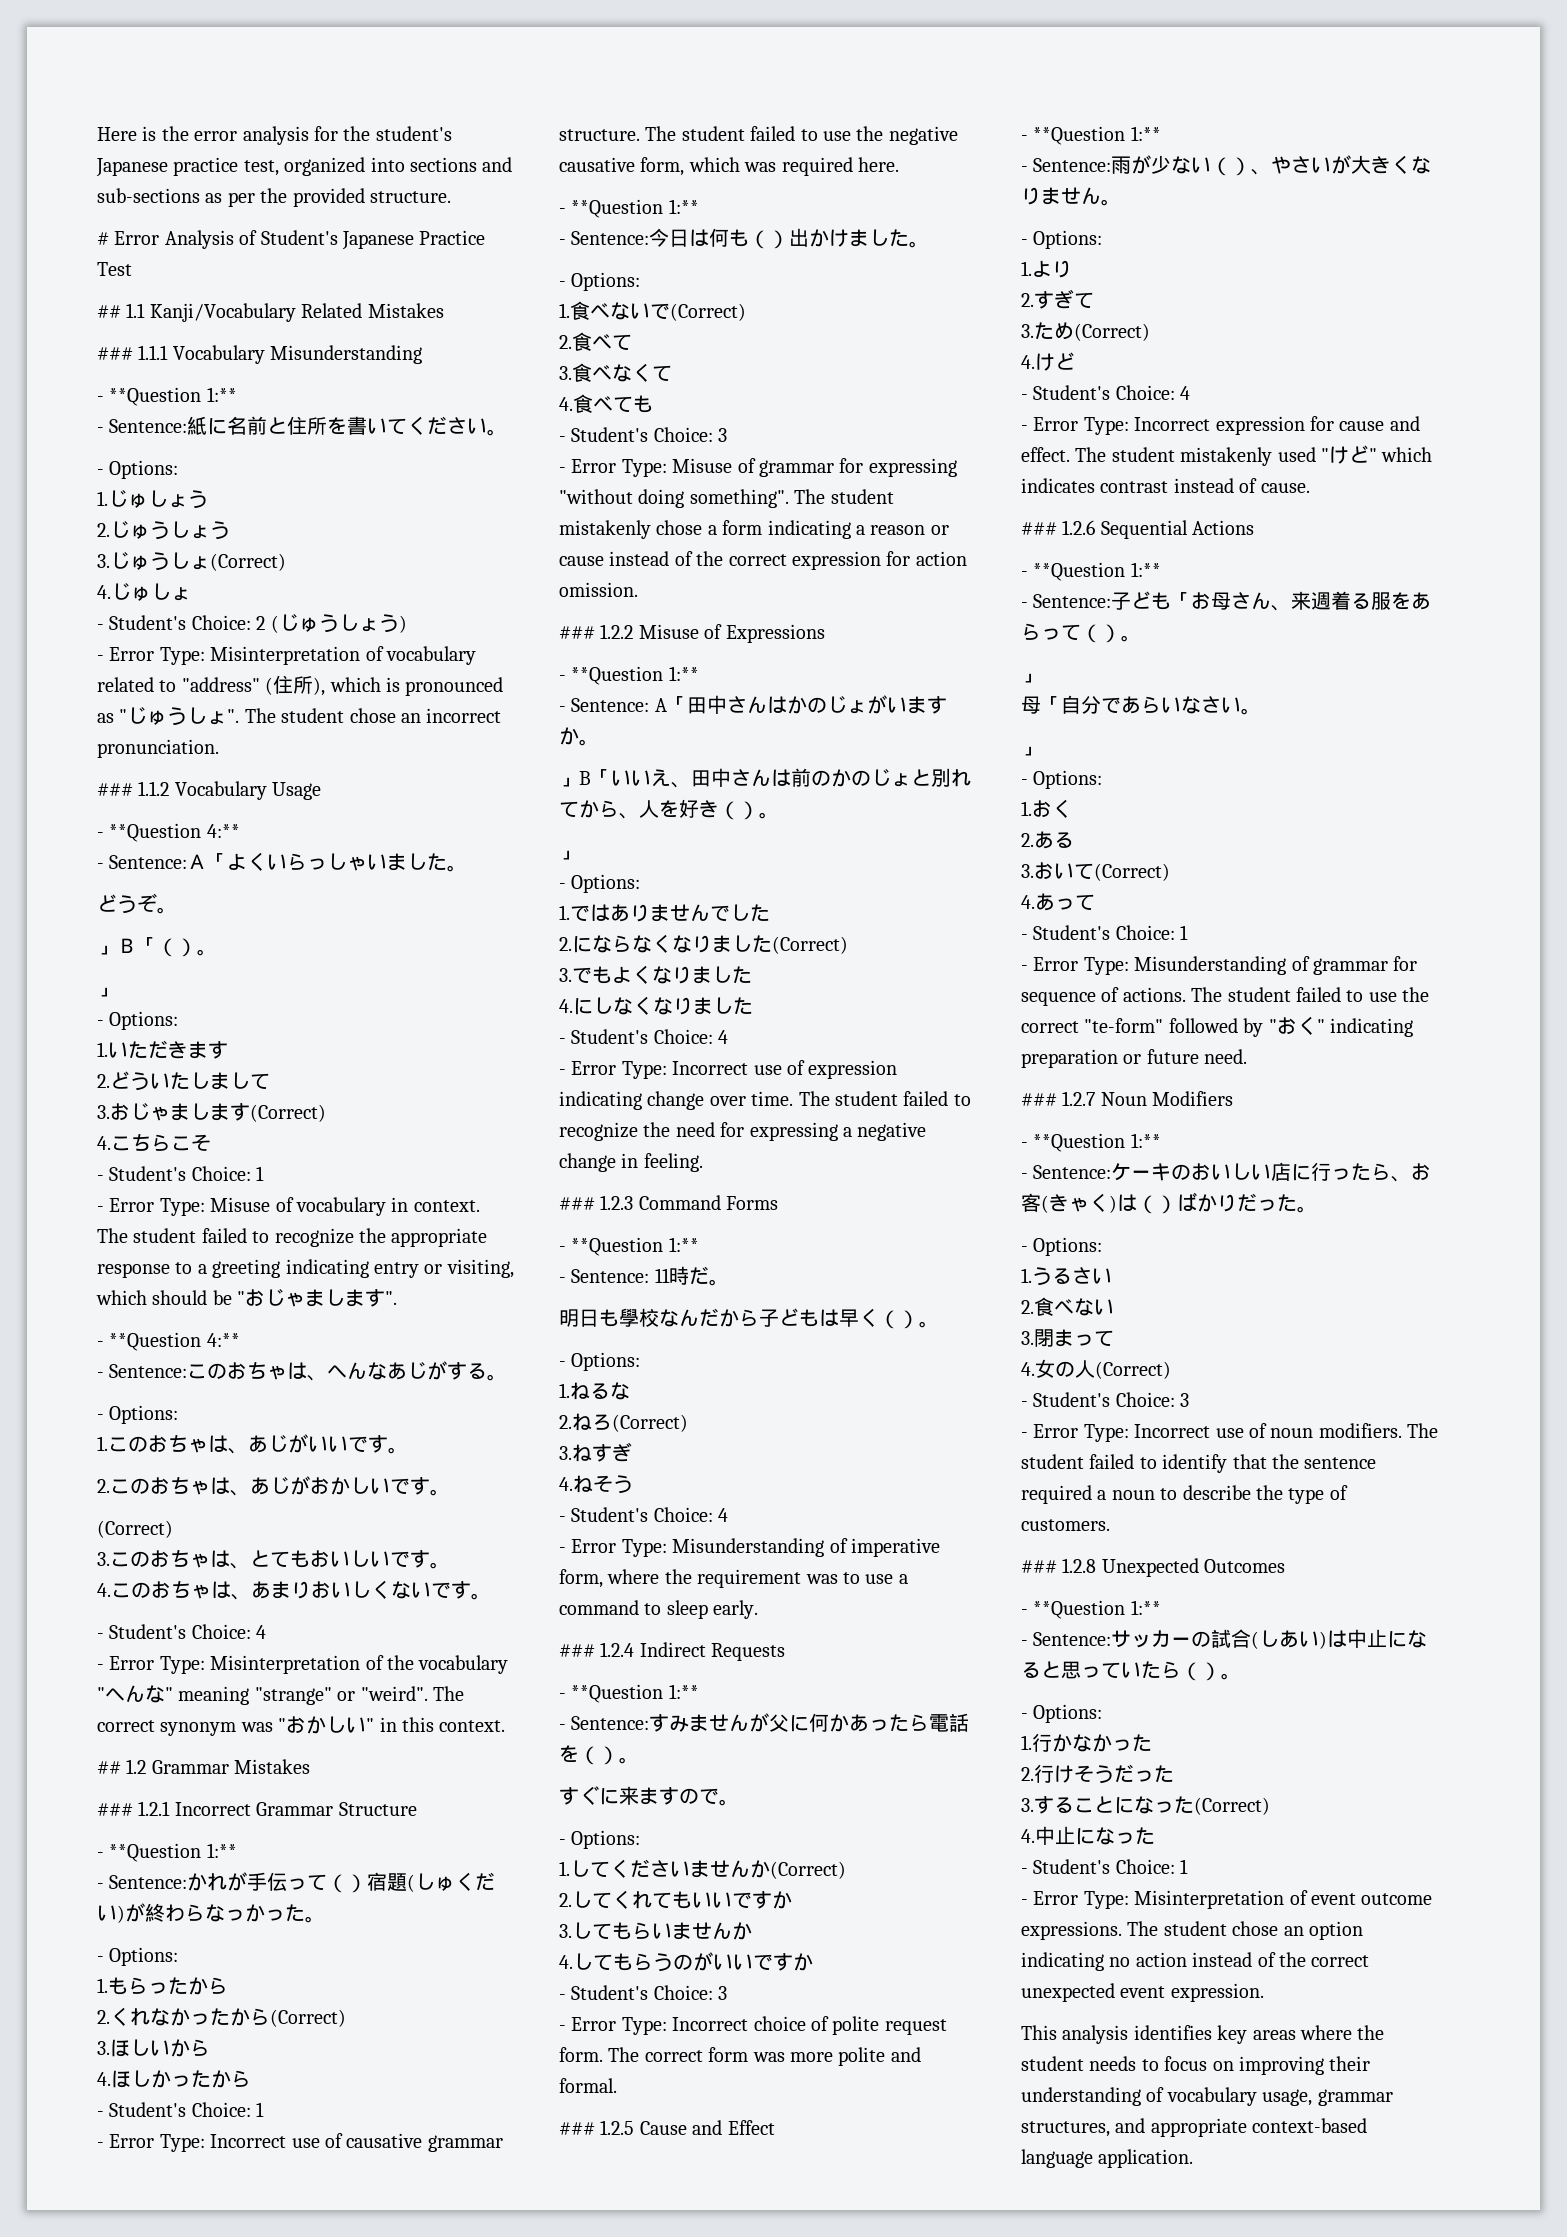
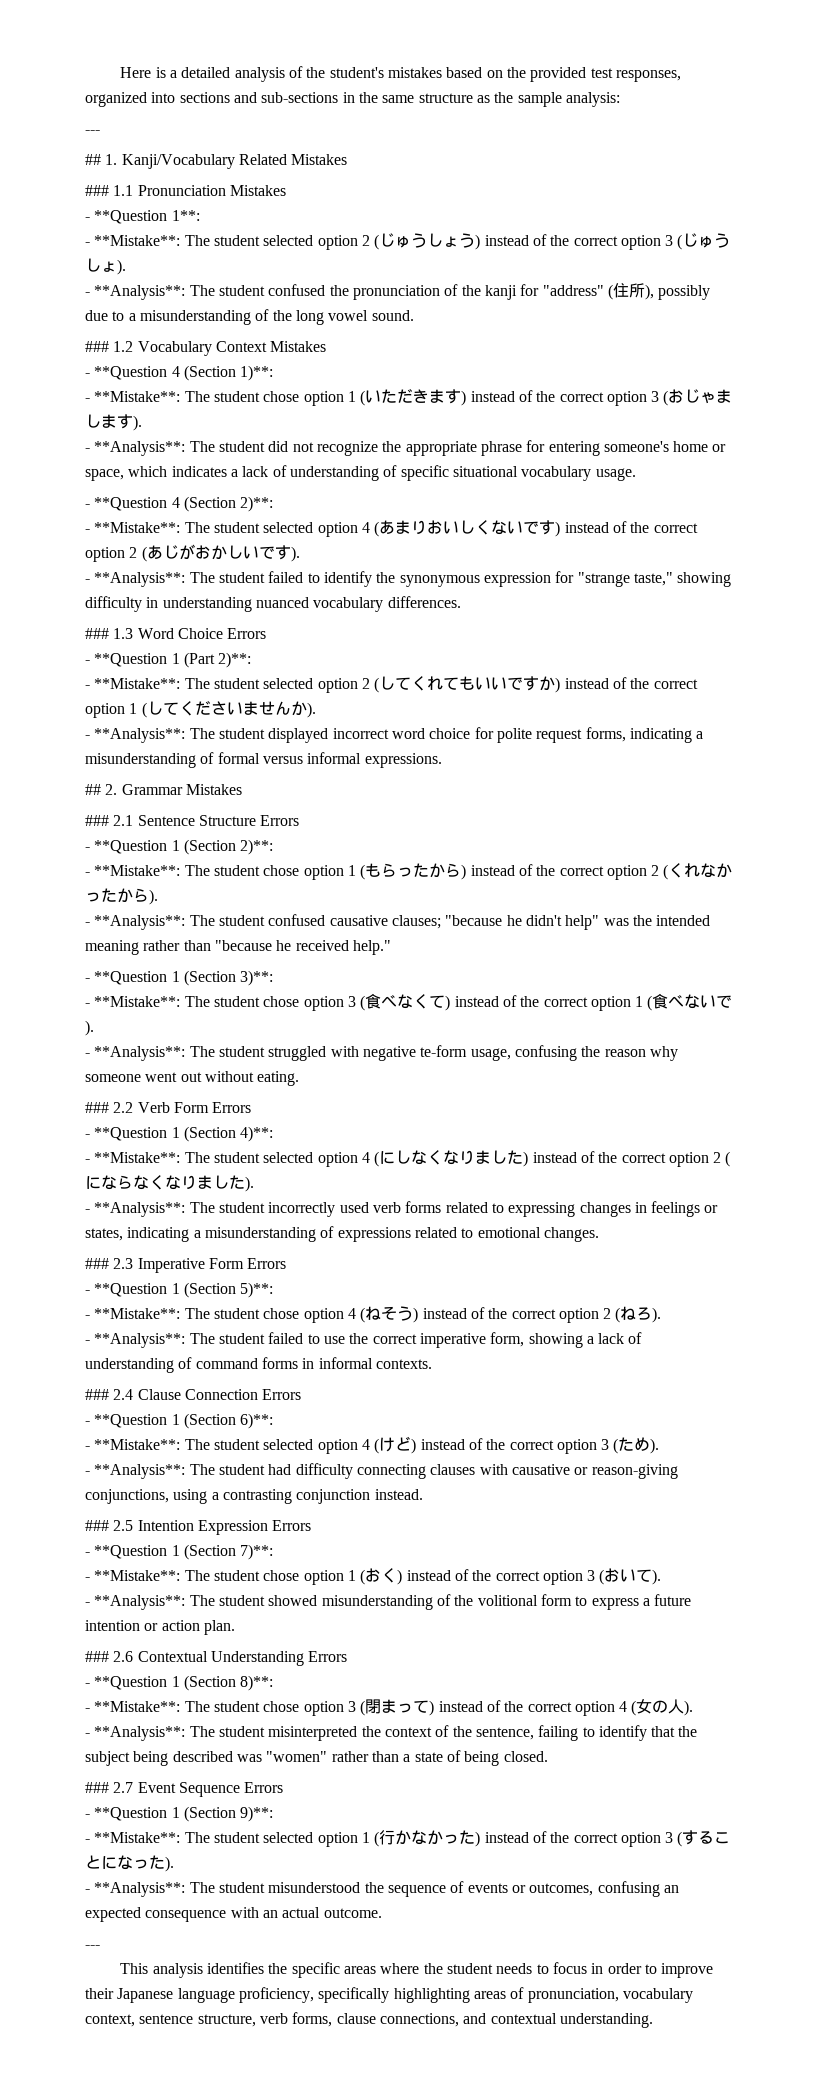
[161,126,452,145] [96,157,279,177] the error analysis for the student's Japanese practice test, -> [170,66,681,82] a detailed analysis of the student's mistakes based on the provided test responses,
[205,188,451,207] [97,230,486,250] [97,262,132,276] [97,303,146,318] as per the provided structure. // # Error Analysis of Student's Japanese Practice Test // ## 1.1 -> [342,92,620,107] [85,130,100,134] [85,154,118,165] in the same structure as the sample analysis: // --- // ## 1.
[138,345,423,364] [97,387,237,406] [97,416,508,436] [97,460,179,479] [97,490,208,509] [97,521,230,540] [97,552,286,571] [97,583,191,601] [97,615,251,630] 1.1.1 Vocabulary Misunderstanding // - **Question 1:** // - Sentence:紙に名前と住所を書いてください。 // - Options: // 1.じゅしょう // 2.じゅうしょう // 3.じゅうしょ(Correct) // 4.じゅしょ // - Student's Choice: -> [113,185,286,196] [85,210,200,224] [85,235,358,250] 1.1 Pronunciation Mistakes // - **Question 1**: // - **Mistake**: The student selected option
[97,646,476,665] [97,675,504,696] [97,707,502,726] [97,739,219,758] [97,781,322,800] [97,823,240,842] [97,852,468,872] [97,893,177,914] [97,937,217,957] [97,987,117,997] [97,1011,179,1030] [97,1040,228,1059] [97,1071,270,1091] [97,1103,326,1122] [97,1133,211,1151] [97,1166,265,1181] [97,1197,480,1216] [97,1228,488,1247] [97,1259,514,1278] [96,1289,398,1307] [97,1332,240,1351] [97,1361,508,1381] [97,1405,179,1424] [97,1434,408,1454] [97,1476,450,1496] [97,1520,173,1538] [97,1549,450,1569] [97,1580,251,1600] // - Error Type: Misinterpretation of vocabulary related to "address" (住所), which is pronounced as "じゅうしょ". The student chose an incorrect pronunciation. // ### 1.1.2 Vocabulary Usage // - **Question 4:** // - Sentence:Ａ「よくいらっしゃいました。 // どうぞ。 // 」Ｂ「（）。 // 」 // - Options: // 1.いただきます // 2.どういたしまして // 3.おじゃまします(Correct) // 4.こちらこそ // - Student's Choice: 1 // - Error Type: Misuse of vocabulary in context. The student failed to recognize the appropriate response to a greeting indicating entry or visiting, which should be "おじゃまします". // - **Question 4:** // - Sentence:このおちゃは、へんなあじがする。 // - Options: // 1.このおちゃは、あじがいいです。 // 2.このおちゃは、あじがおかしいです。 // (Correct) // 3.このおちゃは、とてもおいしいです。 // 4.このおちゃは、 -> [484,233,731,250] [85,258,126,275] [85,283,711,300] [85,309,414,325] [85,341,327,356] [85,365,274,381] [85,389,733,406] [85,414,142,431] [85,440,727,456] [85,465,636,481] [85,496,274,512] [85,521,380,537] instead of the correct option 3 (じゅうしょ). // - **Analysis**: The student confused the pronunciation of the kanji for "address" (住所), possibly due to a misunderstanding of the long vowel sound. // ### 1.2 Vocabulary Context Mistakes // - **Question 4 (Section 1)**: // - **Mistake**: The student chose option 1 (いただきます) instead of the correct option 3 (おじゃまします). // - **Analysis**: The student did not recognize the appropriate phrase for entering someone's home or space, which indicates a lack of understanding of specific situational vocabulary usage. // - **Question 4 (Section 2)**: // - **Mistake**: The student selected option 4 (
[471,1593,491,1600] [97,1624,267,1639] [97,1655,509,1674] [97,1685,464,1705] [97,1716,506,1736] [97,1759,311,1774] [97,1801,417,1816] [97,1843,237,1862] [97,1872,496,1893] [97,1903,325,1923] [97,1947,179,1966] [97,1977,228,1995] [97,2007,346,2027] [97,2039,210,2057] [97,2070,251,2088] [97,2102,265,2117] [97,2133,503,2152] [559,126,958,145] [559,157,899,176] [559,199,699,218] [559,228,930,249] [559,272,641,291] [559,301,746,321] [559,332,632,351] [559,363,672,382] [559,394,653,413] [559,427,728,442] [559,458,957,477] [559,489,894,508] [559,520,949,539] [559,551,967,570] [559,582,638,597] [559,624,825,643] [559,666,699,685] [559,695,947,714] [559,727,599,746] [559,768,971,788] [559,799,779,820] [559,850,579,860] [559,874,641,893] [559,904,770,922] [559,934,848,954] [559,965,752,984] [559,996,753,1015] [559,1029,729,1044] [559,1060,898,1079] [559,1091,971,1110] [559,1122,927,1141] [559,1153,703,1172] [559,1195,779,1210] [559,1237,699,1256] [559,1266,729,1286] [559,1308,939,1329] [559,1352,641,1371] [559,1382,630,1400] [559,1413,688,1432] [559,1442,632,1462] [559,1475,633,1494] [559,1507,729,1522] [559,1538,940,1557] [559,1569,908,1588] [559,1600,759,1619] [559,1642,786,1661] [559,1684,699,1703] [559,1713,970,1732] [559,1745,639,1765] [559,1786,739,1806] [559,1830,641,1849] [559,1859,846,1879] [559,1893,572,1907] 。 // - Student's Choice: 4 // - Error Type: Misinterpretation of the vocabulary "へんな" meaning "strange" or "weird". The correct synonym was "おかしい" in this context. // ## 1.2 Grammar Mistakes // ### 1.2.1 Incorrect Grammar Structure // - **Question 1:** // - Sentence:かれが手伝って（）宿題(しゅくだい)が終わらなっかった。 // - Options: // 1.もらったから // 2.くれなかったから(Correct) // 3.ほしいから // 4.ほしかったから // - Student's Choice: 1 // - Error Type: Incorrect use of causative grammar structure. The student failed to use the negative causative form, which was required here. // - **Question 1:** // - Sentence:今日は何も（）出かけました。 // - Options: // 1.食べないで(Correct) // 2.食べて // 3.食べなくて // 4.食べても // - Student's Choice: 3 // - Error Type: Misuse of grammar for expressing "without doing something". The student mistakenly chose a form indicating a reason or cause instead of the correct expression for action omission. // ### 1.2.2 Misuse of Expressions // - **Question 1:** // - Sentence: A「田中さんはかのじょがいますか。 // 」B「いいえ、田中さんは前のかのじょと別れてから、人を好き（）。 // 」 // - Options: // 1.ではありませんでした // 2.にならなくなりました(Correct) // 3.でもよくなりました // 4.にしなくなりました // - Student's Choice: 4 // - Error Type: Incorrect use of expression indicating change over time. The student failed to recognize the need for expressing a negative change in feeling. // ### 1.2.3 Command Forms // - **Question 1:** // - Sentence: 11時だ。 // 明日も學校なんだから子どもは早く（）。 // - Options: // 1.ねるな // 2.ねろ(Correct) // 3.ねすぎ // 4.ねそう // - Student's Choice: 4 // - Error Type: Misunderstanding of imperative form, where the requirement was to use a command to sleep early. // ### 1.2.4 Indirect Requests // - **Question 1:** // - Sentence:すみませんが父に何かあったら電話を（）。 // すぐに来ますので。 // - Options: // 1.してくださいませんか(Correct) // 2. -> [555,521,698,537] [85,544,300,562] [85,571,732,587] [85,596,461,612] [85,628,267,639] [85,652,252,668] [85,677,380,693] ) instead of the correct option 2 (あじがおかしいです). // - **Analysis**: The student failed to identify the synonymous expression for "strange taste," showing difficulty in understanding nuanced vocabulary differences. // ### 1.3 Word Choice Errors // - **Question 1 (Part 2)**: // - **Mistake**: The student selected option 2 (
[559,1922,752,1940] [559,1952,813,1972] [559,1985,728,2000] [559,2016,947,2035] [559,2047,921,2066] [559,2078,617,2093] [559,2120,775,2135] [1021,126,1161,145] [1021,155,1432,176] [1021,187,1121,206] [1021,230,1103,249] [1021,260,1072,278] [1021,289,1094,309] [1021,322,1150,341] [1021,352,1075,371] [1021,385,1191,400] [1021,416,1420,435] [1021,445,1433,466] [1021,478,1310,493] [1021,520,1255,539] [1021,562,1161,581] [1021,591,1432,611] [1021,623,1141,643] [1021,673,1041,683] [1021,695,1261,715] [1021,746,1041,756] [1021,770,1103,789] [1021,799,1072,818] [1021,831,1074,849] [1021,862,1170,881] [1021,893,1095,911] [1021,925,1189,940] [1021,956,1418,975] [1021,987,1186,1006] // 3.してもらいませんか // 4.してもらうのがいいですか // - Student's Choice: 3 // - Error Type: Incorrect choice of polite request form. The correct form was more polite and formal. // ### 1.2.5 Cause and Effect // - **Question 1:** // - Sentence:雨が少ない（）、やさいが大きくなりません。 // - Options: // 1.より // 2.すぎて // 3.ため(Correct) // 4.けど // - Student's Choice: 4 // - Error Type: Incorrect expression for cause and effect. The student mistakenly used "けど" which indicates contrast instead of cause. // ### 1.2.6 Sequential Actions // - **Question 1:** // - Sentence:子ども「お母さん、来週着る服をあらって（）。 // 」 // 母「自分であらいなさい。 // 」 // - Options: // 1.おく // 2.ある // 3.おいて(Correct) // 4.あって // - Student's Choice: 1 // - Error Type: Misunderstanding of grammar for sequence of actions. -> [555,677,698,693] [85,701,316,718] [85,727,704,743] [85,752,442,768] [85,784,242,795] [85,815,300,826] [85,839,274,855] [85,863,733,880] [85,888,158,905] [85,914,711,930] [85,940,391,955] [85,970,274,986] [85,993,733,1011] [85,1020,94,1036] [85,1045,678,1061] [85,1071,300,1086] [85,1102,252,1113] [85,1126,274,1142] [85,1150,731,1167] [85,1175,254,1192] [85,1201,719,1217] [85,1226,599,1242] [85,1258,287,1273] [85,1282,274,1298] [85,1306,662,1323] [85,1333,186,1348] ) instead of the correct option 1 (してくださいませんか). // - **Analysis**: The student displayed incorrect word choice for polite request forms, indicating a misunderstanding of formal versus informal expressions. // ## 2. Grammar Mistakes // ### 2.1 Sentence Structure Errors // - **Question 1 (Section 2)**: // - **Mistake**: The student chose option 1 (もらったから) instead of the correct option 2 (くれなかったから). // - **Analysis**: The student confused causative clauses; "because he didn't help" was the intended meaning rather than "because he received help." // - **Question 1 (Section 3)**: // - **Mistake**: The student chose option 3 (食べなくて) instead of the correct option 1 (食べないで). // - **Analysis**: The student struggled with negative te-form usage, confusing the reason why someone went out without eating. // ### 2.2 Verb Form Errors // - **Question 1 (Section 4)**: // - **Mistake**: The student selected option 4 (にしなくなりました) instead of the correct option 2 (にならなくなりました). // - **Analysis**: The student incorrectly used verb forms related to expressing changes in feelings or states, indicating a misunderstanding of expressions related to emotional changes. // ### 2.3 Imperative Form Errors // - **Question 1 (Section 5)**: // - **Mistake**: The student chose option 4 (ねそう) instead of the correct option 2 (ねろ). // - **Analysis**:
[1084,1016,1413,1037] [1021,1049,1248,1068] [1021,1091,1234,1106] [1021,1133,1161,1152] [1021,1162,1432,1182] [1021,1192,1317,1214] [1021,1237,1103,1256] [1021,1267,1112,1286] [1021,1297,1114,1316] [1021,1329,1114,1347] [1021,1359,1171,1379] [1021,1392,1190,1407] [1021,1423,1439,1442] [1021,1454,1377,1473] [1021,1485,1348,1504] [1021,1519,1110,1531] [1021,1558,1286,1577] [1021,1600,1161,1619] [1021,1629,1428,1649] [1021,1661,1241,1681] [1021,1704,1103,1723] [1021,1733,1152,1752] [1021,1764,1174,1784] [1021,1796,1270,1815] [1021,1826,1155,1845] [1021,1859,1189,1874] [1021,1890,1433,1909] [1021,1921,1363,1940] [1021,1952,1370,1971] [1021,1983,1264,2002] "te-form" followed by "おく" indicating preparation or future need. // ### 1.2.7 Noun Modifiers // - **Question 1:** // - Sentence:ケーキのおいしい店に行ったら、お客(きゃく)は（）ばかりだった。 // - Options: // 1.うるさい // 2.食べない // 3.閉まって // 4.女の人(Correct) // - Student's Choice: 3 // - Error Type: Incorrect use of noun modifiers. The student failed to identify that the sentence required a noun to describe the type of customers. // ### 1.2.8 Unexpected Outcomes // - **Question 1:** // - Sentence:サッカーの試合(しあい)は中止になると思っていたら（）。 // - Options: // 1.行かなかった // 2.行けそうだった // 3.することになった(Correct) // 4.中止になった // - Student's Choice: 1 // - Error Type: Misinterpretation of event outcome expressions. The student chose an option indicating no action instead of the correct unexpected event expression. -> [419,1332,643,1348] [85,1357,432,1373] [85,1389,302,1400] [85,1413,274,1429] [85,1436,660,1454] [85,1463,678,1479] [85,1489,423,1504] [85,1520,312,1535] [85,1544,274,1560] [85,1568,662,1585] [85,1594,692,1610] [85,1620,235,1635] [85,1651,348,1666] [85,1675,274,1691] [85,1699,694,1716] [85,1725,698,1741] [85,1750,548,1766] [85,1782,284,1797] [85,1806,274,1822] [85,1830,731,1847] [85,1855,174,1872] [85,1881,679,1897] [85,1907,382,1922] [85,1945,100,1949] imperative form, showing a lack of understanding of command forms in informal contexts. // ### 2.4 Clause Connection Errors // - **Question 1 (Section 6)**: // - **Mistake**: The student selected option 4 (けど) instead of the correct option 3 (ため). // - **Analysis**: The student had difficulty connecting clauses with causative or reason-giving conjunctions, using a contrasting conjunction instead. // ### 2.5 Intention Expression Errors // - **Question 1 (Section 7)**: // - **Mistake**: The student chose option 1 (おく) instead of the correct option 3 (おいて). // - **Analysis**: The student showed misunderstanding of the volitional form to express a future intention or action plan. // ### 2.6 Contextual Understanding Errors // - **Question 1 (Section 8)**: // - **Mistake**: The student chose option 3 (閉まって) instead of the correct option 4 (女の人). // - **Analysis**: The student misinterpreted the context of the sentence, failing to identify that the subject being described was "women" rather than a state of being closed. // ### 2.7 Event Sequence Errors // - **Question 1 (Section 9)**: // - **Mistake**: The student selected option 1 (行かなかった) instead of the correct option 3 (することになった). // - **Analysis**: The student misunderstood the sequence of events or outcomes, confusing an expected consequence with an actual outcome. // ---
[1217,2025,1248,2044] key -> [268,1962,340,1978] the specific
[1212,2056,1371,2075] [1021,2087,1393,2106] [1021,2118,1368,2137] [1021,2149,1194,2168] on improving their understanding of vocabulary usage, grammar structures, and appropriate context-based language application. -> [591,1963,714,1978] [85,1987,693,2003] [85,2012,653,2028] in order to improve their Japanese language proficiency, specifically highlighting areas of pronunciation, vocabulary context, sentence structure, verb forms, clause connections, and contextual understanding.

